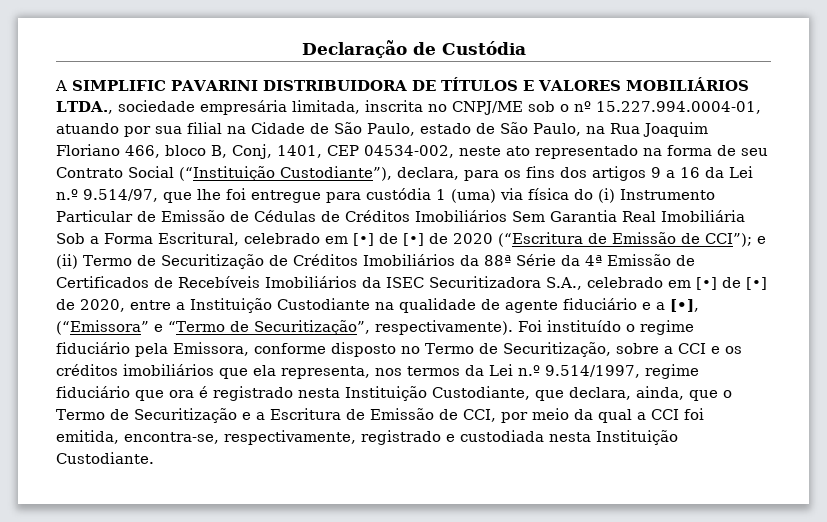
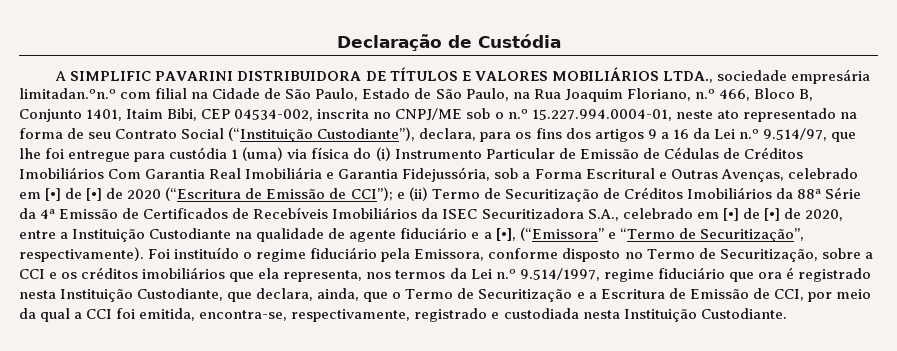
[291,100,761,115] [56,123,182,137] limitada, inscrita no CNPJ/ME sob o nº 15.227.994.0004-01, atuando por sua -> [19,88,152,99] limitadan.ºn.º com
[420,123,471,134] estado -> [362,88,411,99] Estado
[56,144,454,159] Floriano 466, bloco B, Conj, 1401, CEP 04534-002, -> [626,88,813,101] [19,108,672,122] Floriano, n.º 466, Bloco B, Conjunto 1401, Itaim Bibi, CEP 04534-002, inscrita no CNPJ/ME sob o n.º 15.227.994.0004-01,
[512,211,545,222] Sem -> [108,169,142,179] Com
[56,232,239,246] Sob a Forma Escritural, -> [326,167,784,182] e Garantia Fidejussória, sob a Forma Escritural e Outras Avenças,

